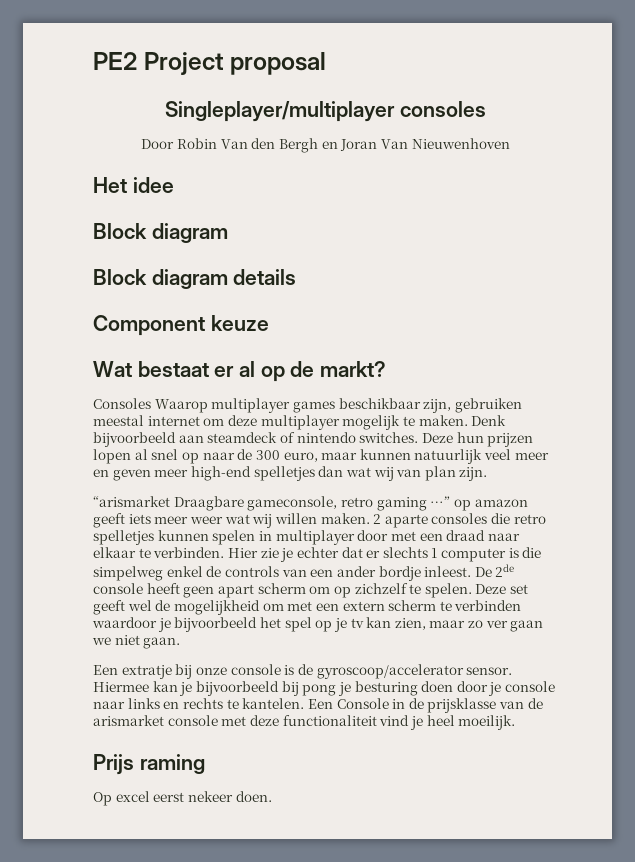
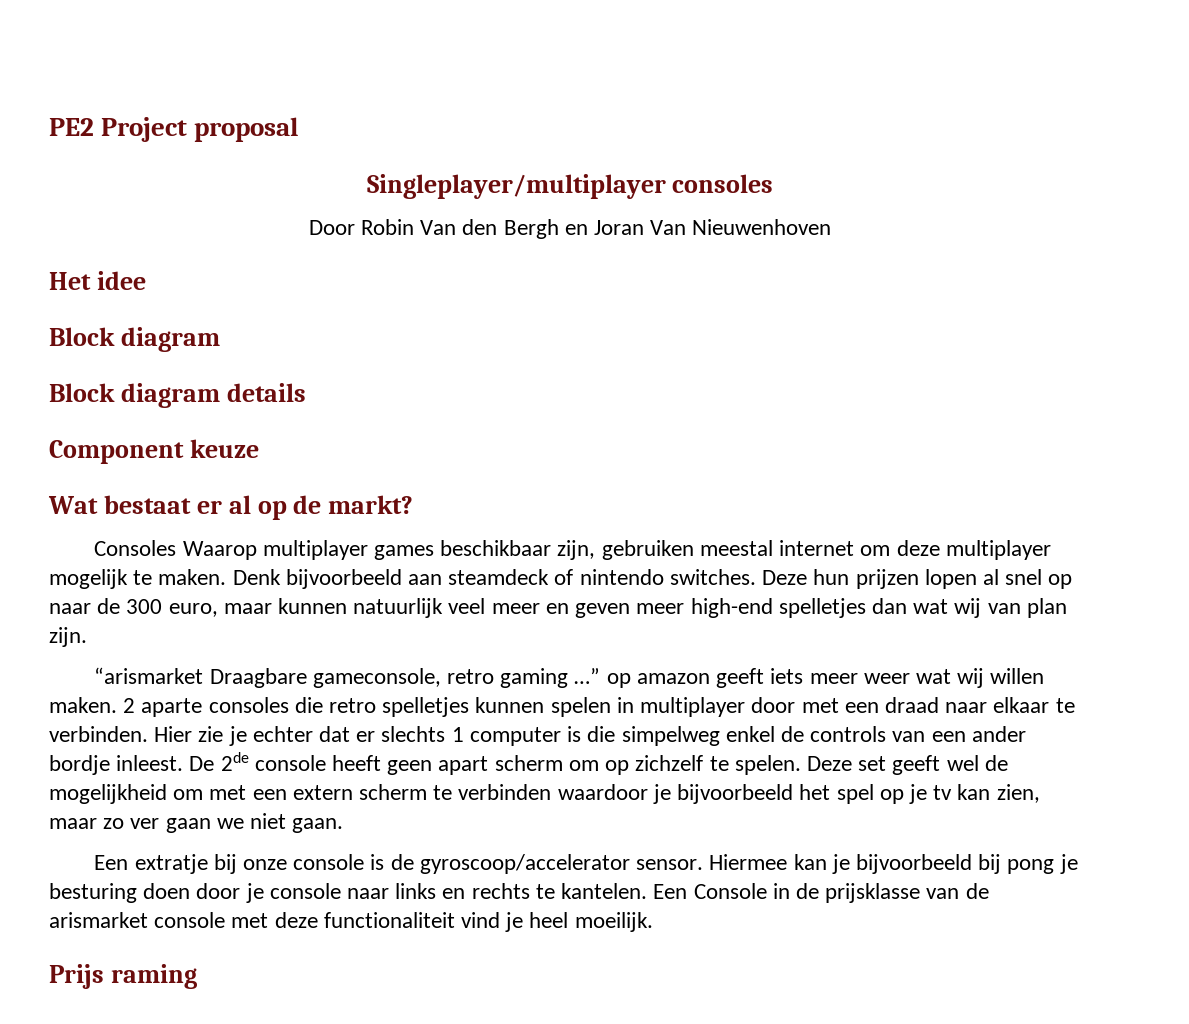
[93,791,272,806] // Op excel eerst nekeer doen. -> (197, 976) none

